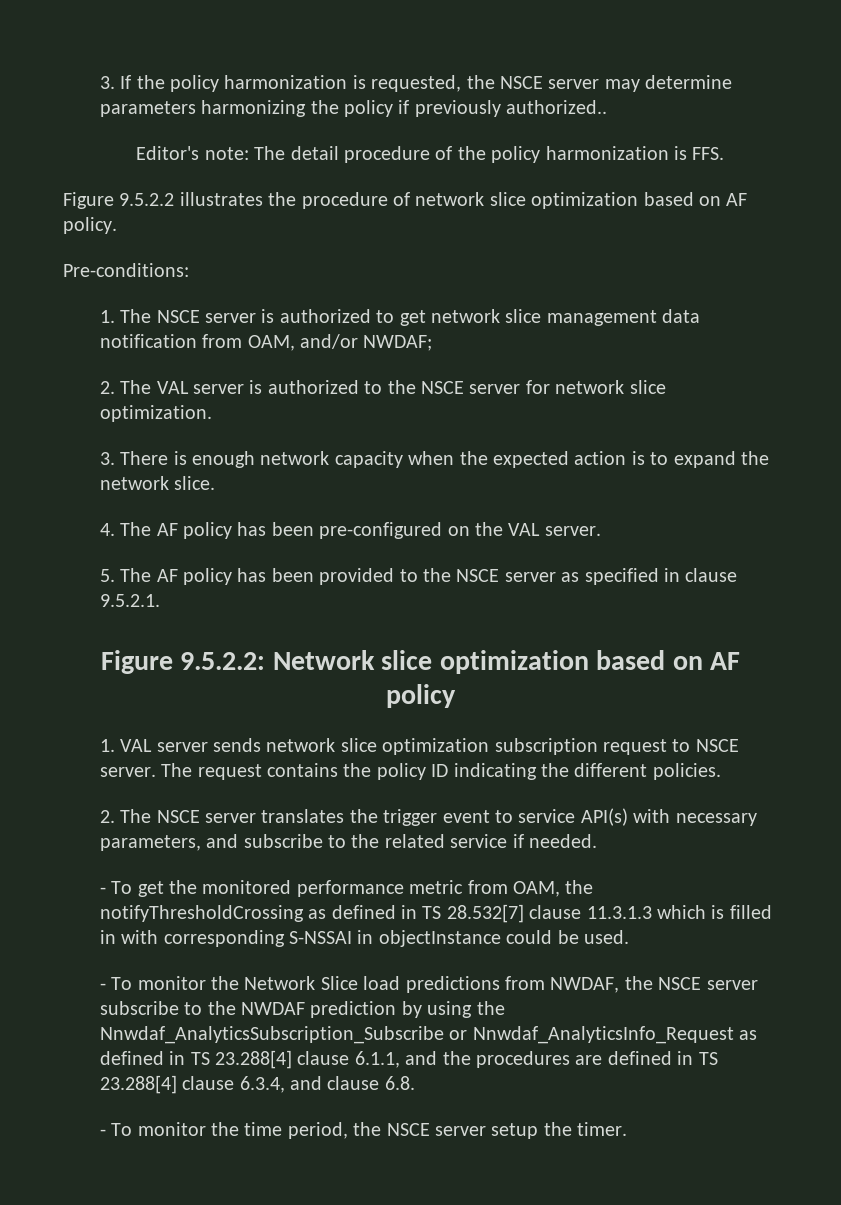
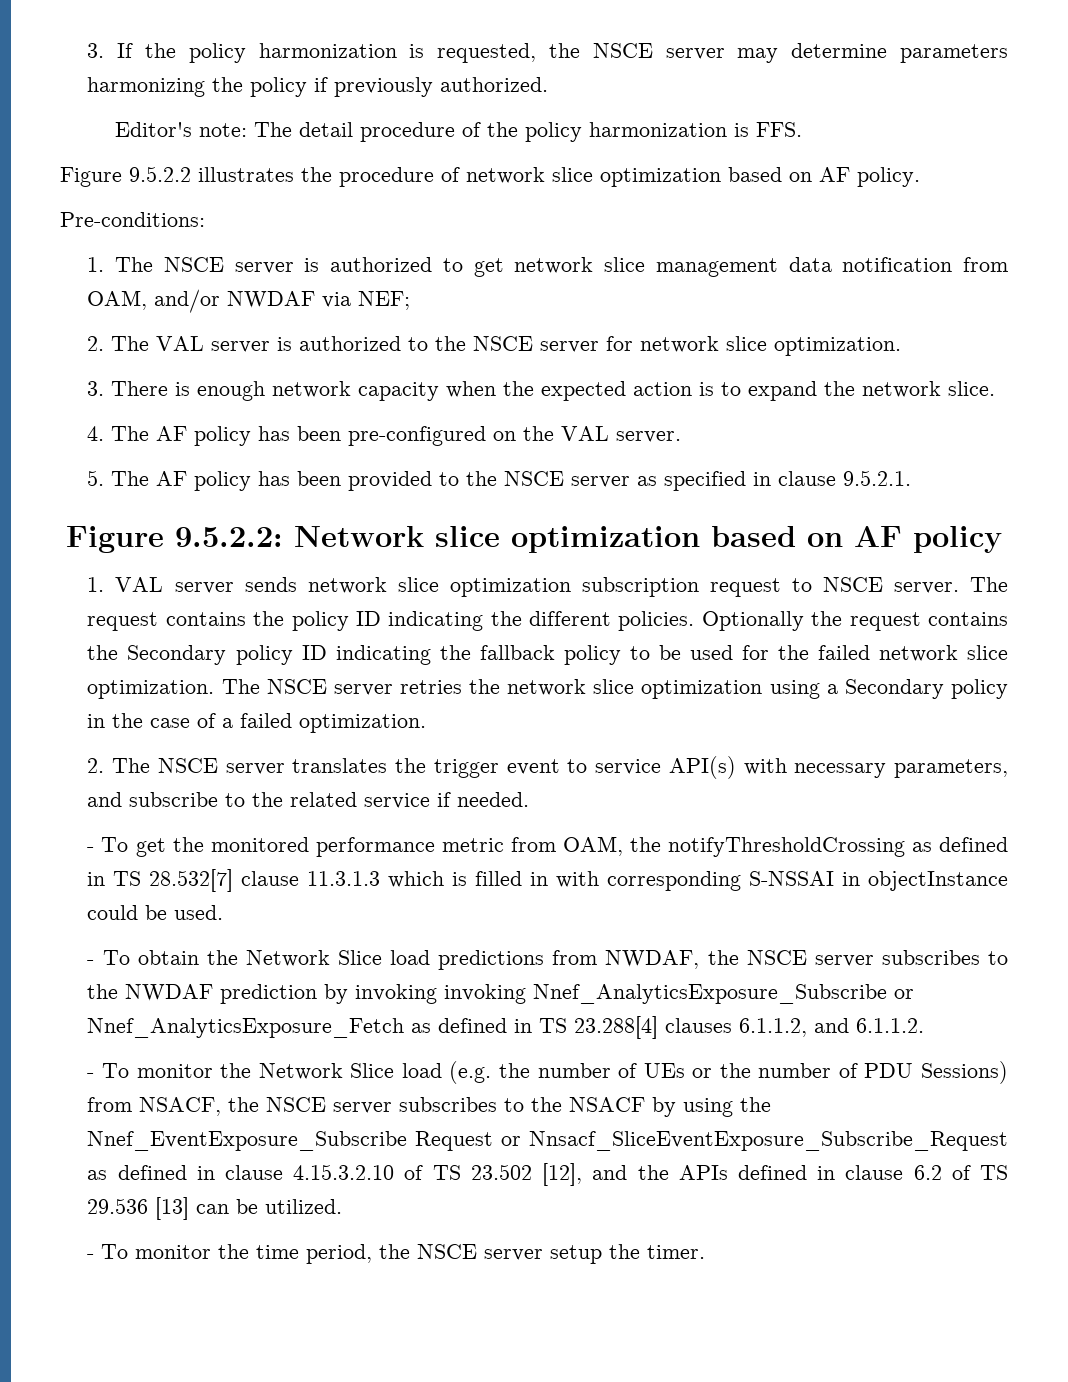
[506,100,608,114] authorized.. -> [440,77,549,92] authorized.
[363,335,433,351] NWDAF; -> [227,291,411,310] NWDAF via NEF;
(721, 771) none -> [701,611,1008,631] [87,645,1009,665] [87,679,1008,699] [87,713,427,733] Optionally the request contains the Secondary policy ID indicating the fallback policy to be used for the failed network slice optimization. The NSCE server retries the network slice optimization using a Secondary policy in the case of a failed optimization.
[137,976,206,990] monitor -> [137,950,199,965] obtain
[99,1001,179,1015] subscribe -> [881,950,980,965] subscribes
[427,1001,505,1018] [99,1026,734,1044] using the Nnwdaf_AnalyticsSubscription_Subscribe or Nnwdaf_AnalyticsInfo_Request -> [355,984,915,1004] [87,1018,405,1038] invoking invoking Nnef_AnalyticsExposure_Subscribe or Nnef_AnalyticsExposure_Fetch
[297,1051,718,1068] [99,1075,415,1094] clause 6.1.1, and the procedures are defined in TS 23.288[4] clause 6.3.4, and clause 6.8. -> [665,1018,925,1037] [87,1061,1008,1084] [87,1097,772,1117] [87,1131,1008,1151] [87,1163,1009,1186] [87,1197,343,1220] clauses 6.1.1.2, and 6.1.1.2. // - To monitor the Network Slice load (e.g. the number of UEs or the number of PDU Sessions) from NSACF, the NSCE server subscribes to the NSACF by using the Nnef_EventExposure_Subscribe Request or Nnsacf_SliceEventExposure_Subscribe_Request as defined in clause 4.15.3.2.10 of TS 23.502 [12], and the APIs defined in clause 6.2 of TS 29.536 [13] can be utilized.

